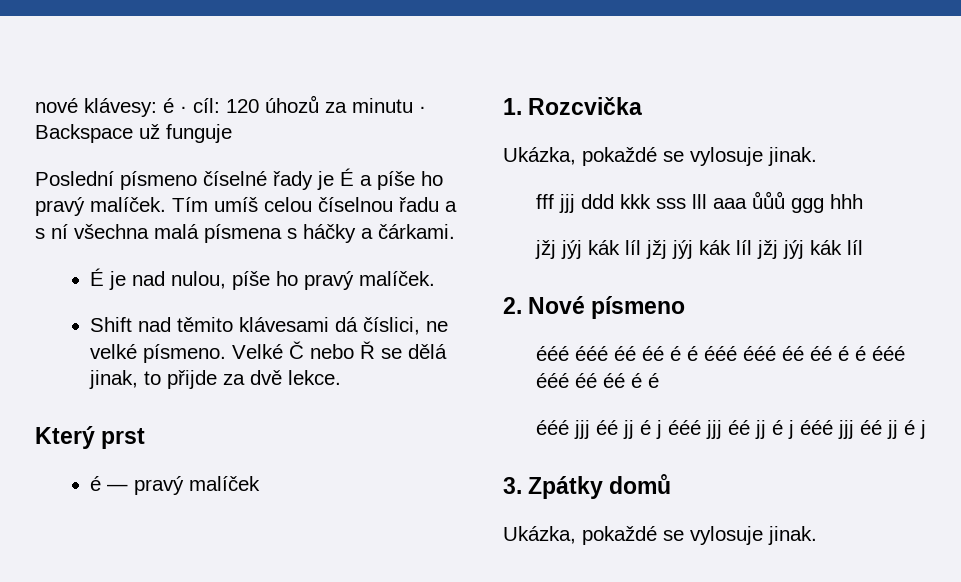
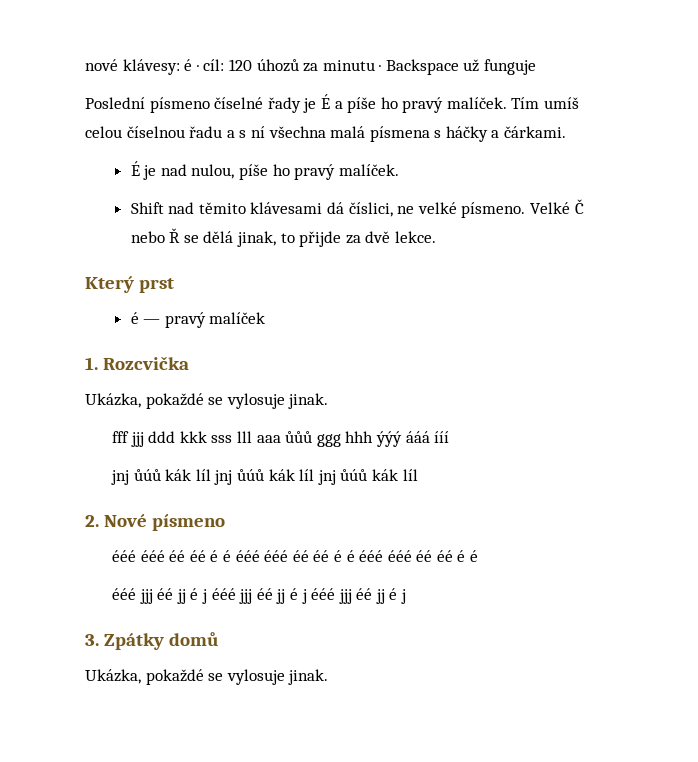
[534,240,804,259] // jžj jýj kák líl jžj jýj kák líl jžj jýj -> [375,431,450,447] [111,469,368,485] ýýý ááá ííí // jnj ůúů kák líl jnj ůúů kák líl jnj ůúů

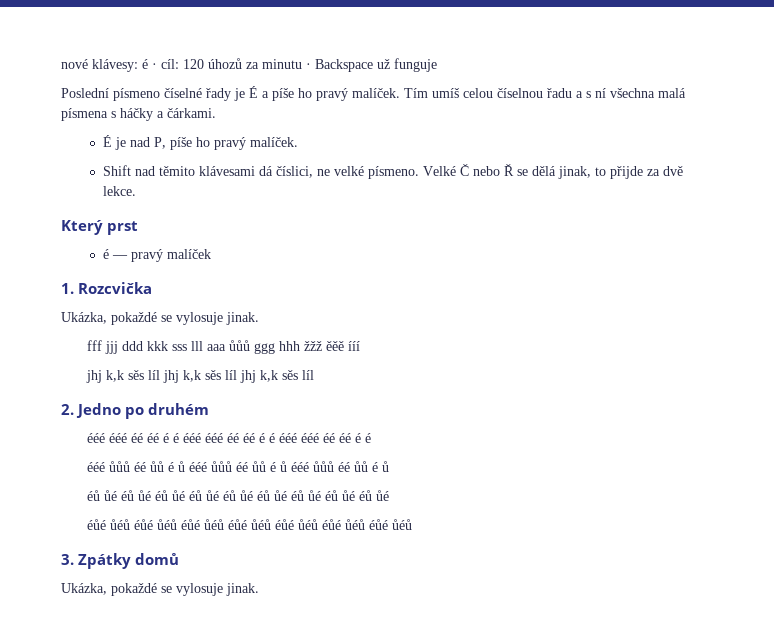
[191,164,235,179] nulou, -> [153,137,166,149] P,
[375,431,430,447] ýýý ááá -> [304,341,345,351] žžž ěěě
[111,469,398,485] jnj ůúů kák líl jnj ůúů kák líl jnj ůúů kák -> [86,370,299,383] jhj k,k sěs líl jhj k,k sěs líl jhj k,k sěs
[104,514,226,531] Nové písmeno -> [76,403,209,419] Jedno po druhém
[139,588,407,604] jjj éé jj é j ééé jjj éé jj é j ééé jjj éé jj é j -> [109,461,390,472] [87,490,390,501] [87,519,413,530] ůůů éé ůů é ů ééé ůůů éé ůů é ů ééé ůůů éé ůů é ů // éů ůé éů ůé éů ůé éů ůé éů ůé éů ůé éů ůé éů ůé éů ůé // éůé ůéů éůé ůéů éůé ůéů éůé ůéů éůé ůéů éůé ůéů éůé ůéů

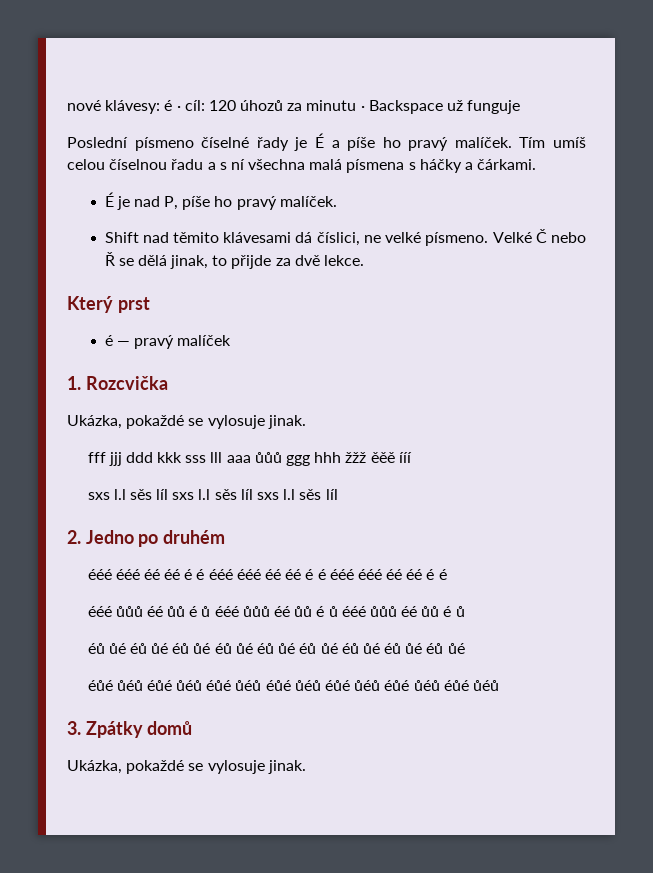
[86,370,279,383] jhj k,k sěs líl jhj k,k sěs líl jhj k,k -> [87,489,296,500] sxs l.l sěs líl sxs l.l sěs líl sxs l.l

